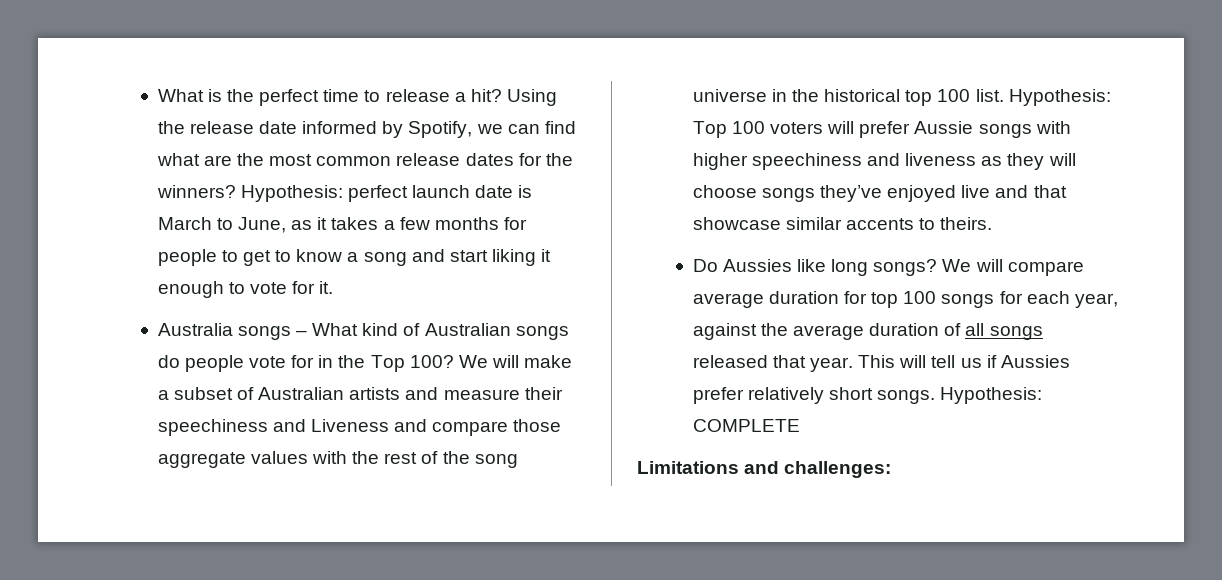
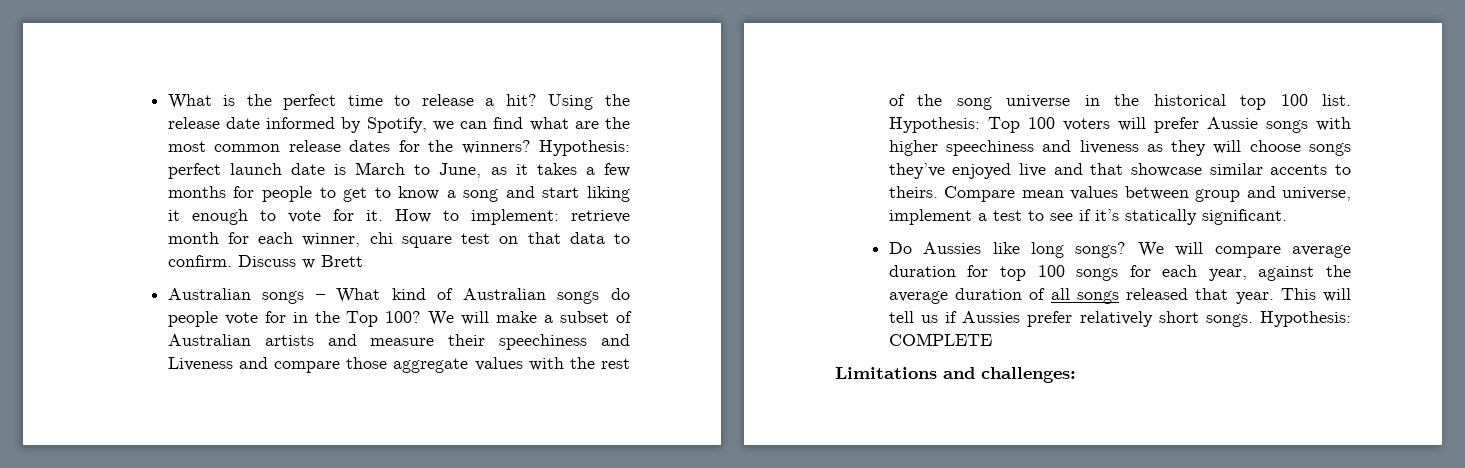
[157,323,233,336] // Australia -> [394,209,630,225] [167,232,631,248] [167,255,363,269] [167,288,251,300] How to implement: retrieve month for each winner, chi square test on that data to confirm. Discuss w Brett // Australian
(993, 223) none -> [944,186,1351,202] [888,209,1287,225] Compare mean values between group and universe, implement a test to see if it’s statically significant.

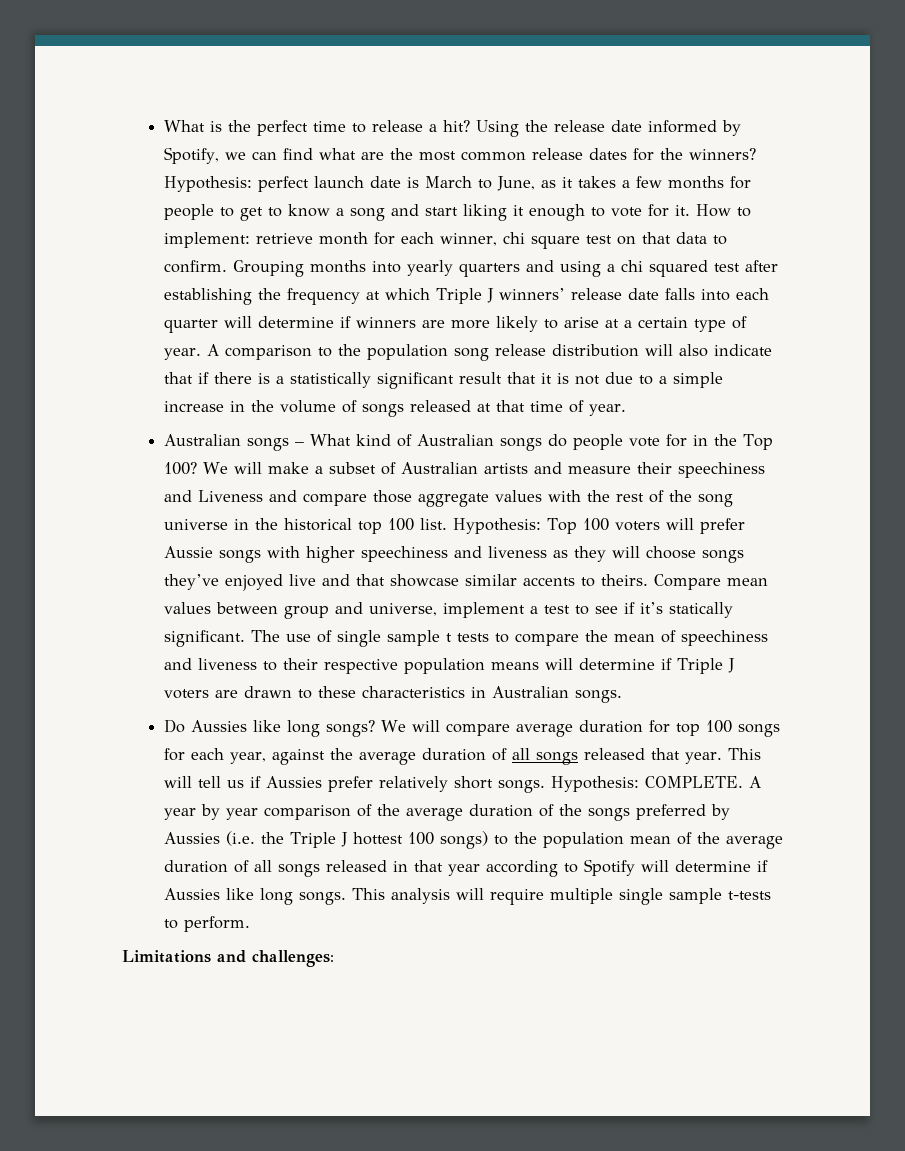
[237,255,363,269] Discuss w Brett -> [232,260,778,277] [163,288,769,305] [163,316,747,333] [163,344,772,361] [163,372,723,389] [163,400,626,417] Grouping months into yearly quarters and using a chi squared test after establishing the frequency at which Triple J winners’ release date falls into each quarter will determine if winners are more likely to arise at a certain type of year. A comparison to the population song release distribution will also indicate that if there is a statistically significant result that it is not due to a simple increase in the volume of songs released at that time of year.
(1287, 217) none -> [250,630,768,647] [163,658,735,674] [163,686,622,703] The use of single sample t tests to compare the mean of speechiness and liveness to their respective population means will determine if Triple J voters are drawn to these characteristics in Australian songs.
[888,333,992,346] COMPLETE -> [644,776,761,788] [163,804,730,821] [163,831,783,849] [163,859,768,877] [163,888,771,905] [163,916,250,932] COMPLETE. A year by year comparison of the average duration of the songs preferred by Aussies (i.e. the Triple J hottest 100 songs) to the population mean of the average duration of all songs released in that year according to Spotify will determine if Aussies like long songs. This analysis will require multiple single sample t-tests to perform.

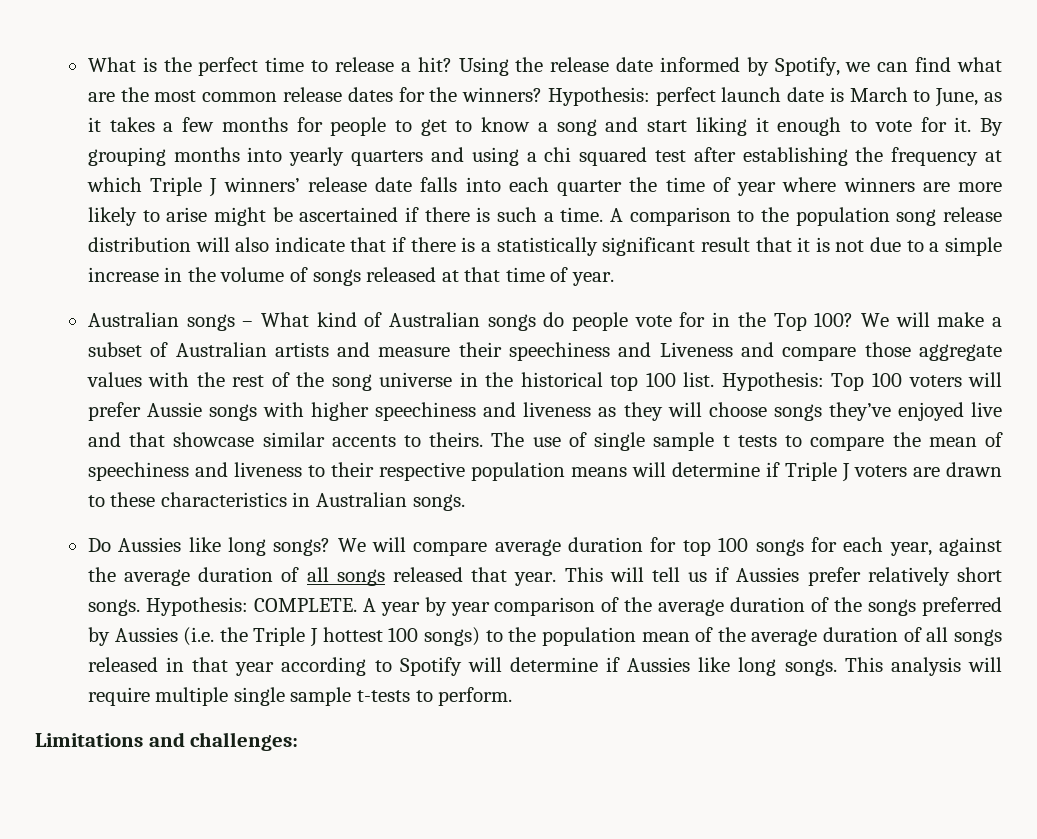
[695,204,751,217] [163,232,727,249] [163,260,304,277] How to implement: retrieve month for each winner, chi square test on that data to confirm. Grouping -> [979,118,1003,136] [87,147,166,166] By grouping
[223,316,351,328] will determine if -> [629,177,837,196] the time of year where
[604,316,747,332] [163,348,201,360] at a certain type of year. -> [213,207,604,226] might be ascertained if there is such a time.
[653,574,768,590] [163,602,733,619] [163,630,245,647] Compare mean values between group and universe, implement a test to see if it’s statically significant. -> (484, 439) none

